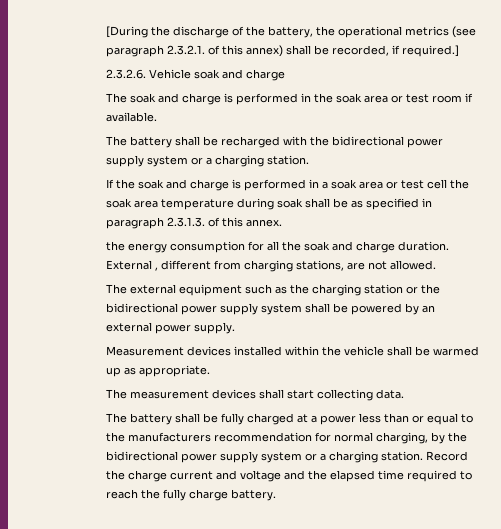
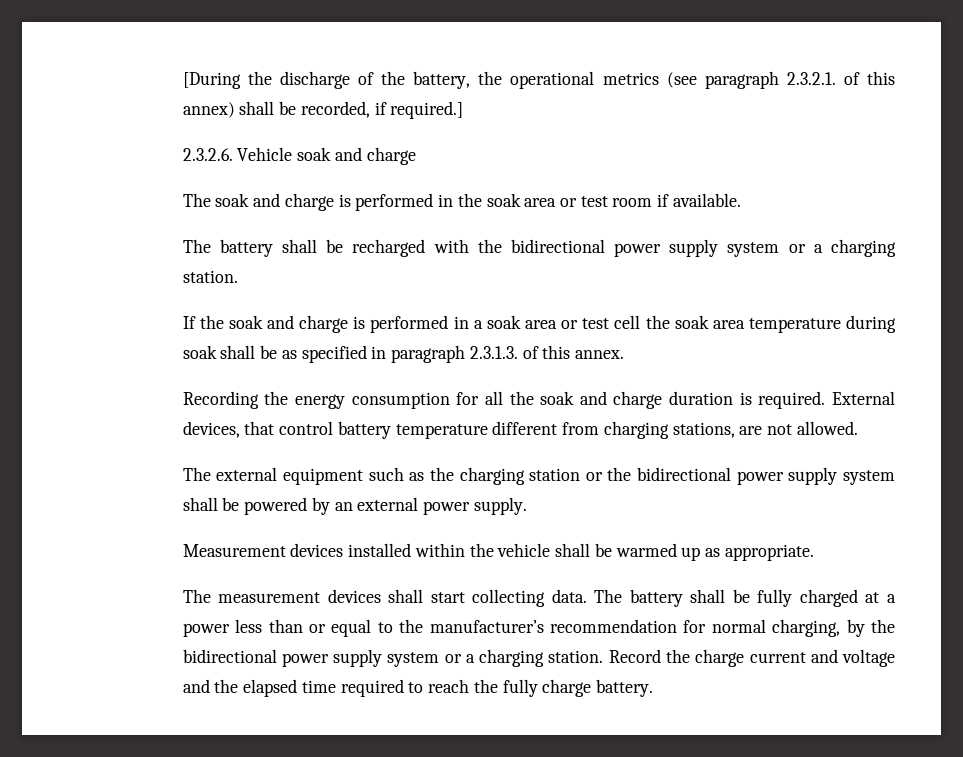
(283, 223) none -> [182,391,259,409] Recording
[398,241,450,251] [106,260,159,271] duration. External , -> [669,391,896,409] [182,421,488,439] duration is required. External devices, that control battery temperature
(405, 394) // -> (587, 596) none
[128,432,212,442] manufacturers -> [429,620,544,633] manufacturer’s

